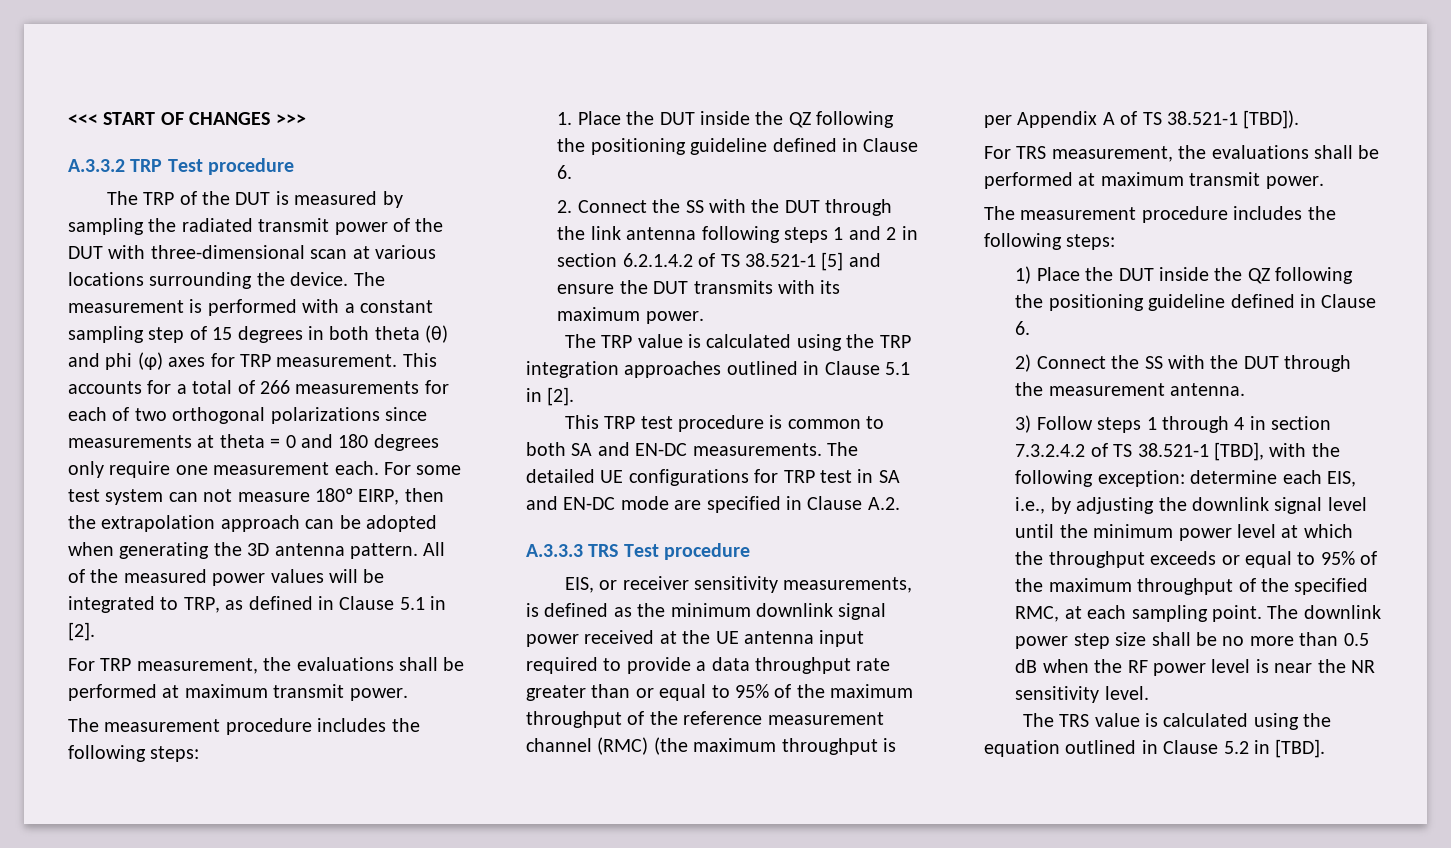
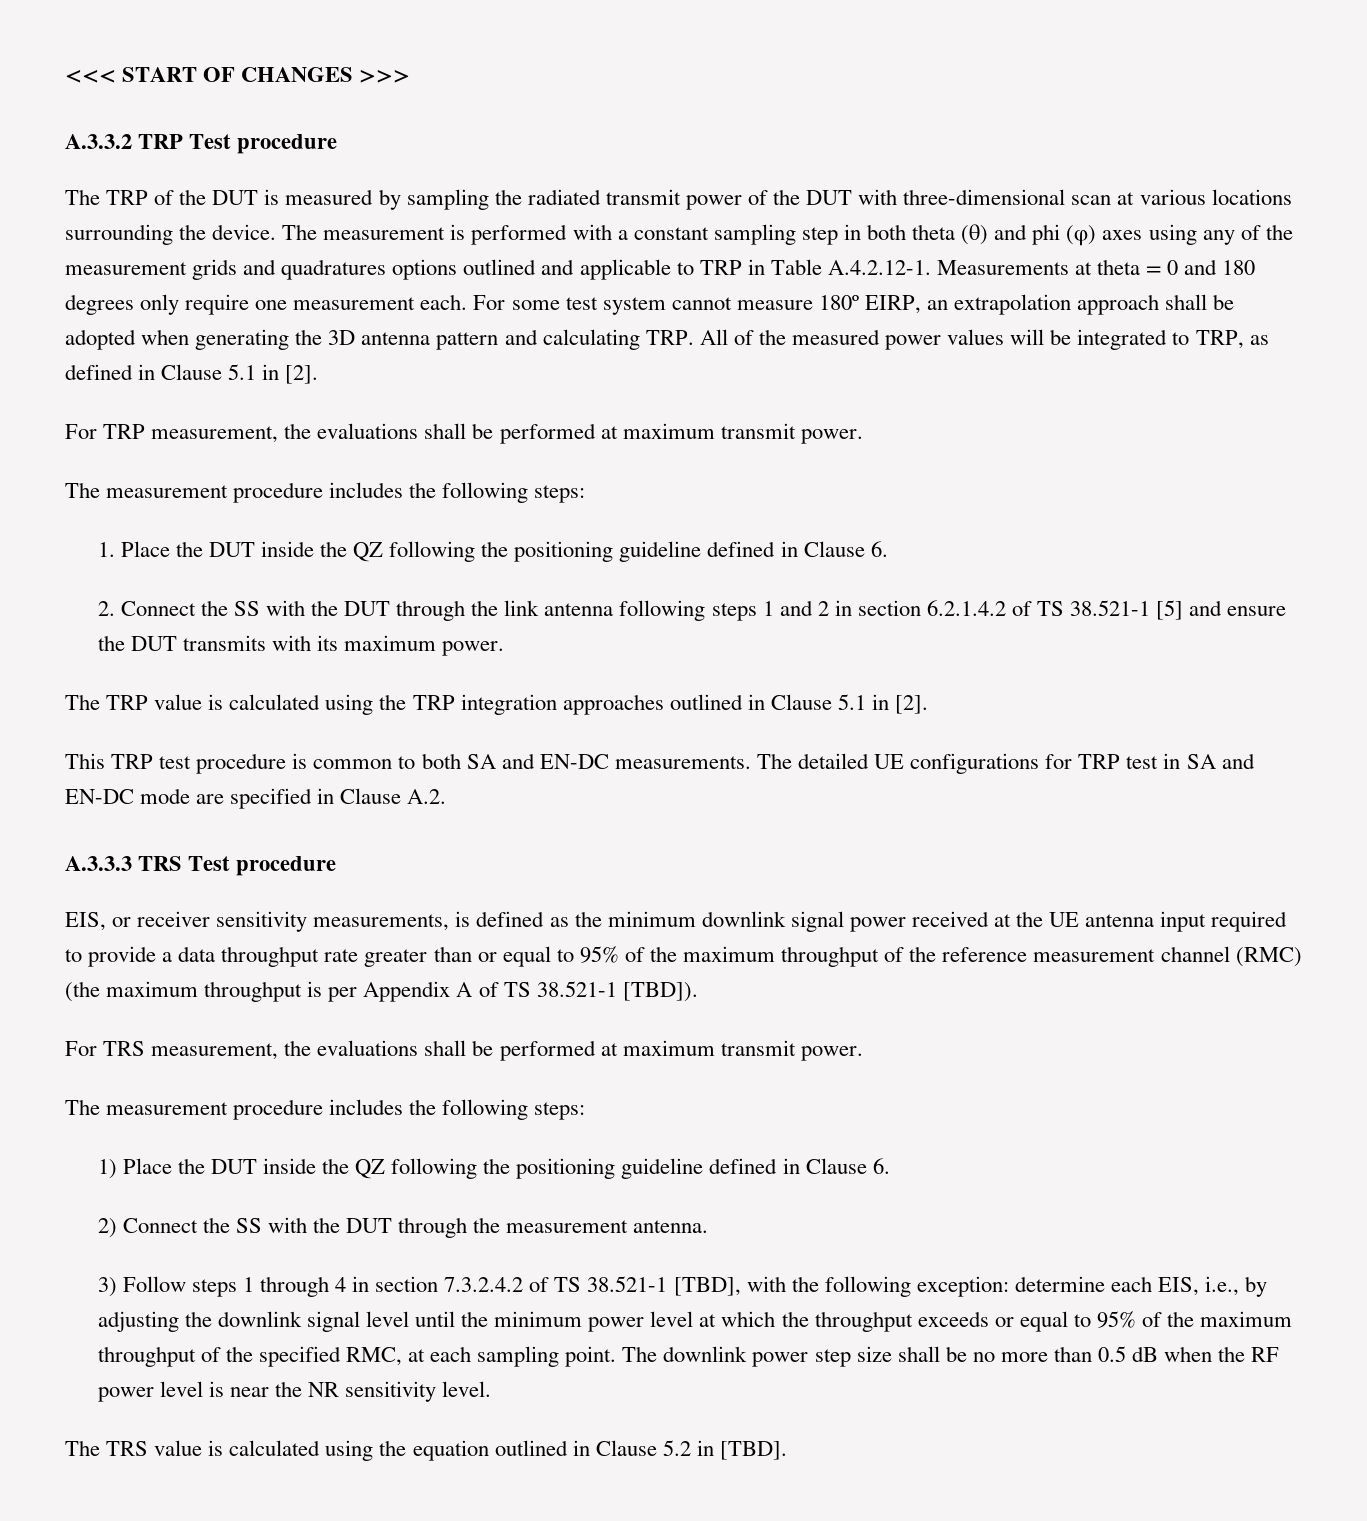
[189,326,303,343] of 15 degrees -> (838, 236) none
[210,353,437,367] [68,380,449,394] [68,407,427,424] [68,435,192,448] for TRP measurement. This accounts for a total of 266 measurements for each of two orthogonal polarizations since measurements -> [1148,224,1293,245] [65,259,1069,280] using any of the measurement grids and quadratures options outlined and applicable to TRP in Table A.4.2.12-1. Measurements
[168,489,233,502] can not -> [671,297,732,310] cannot
[404,488,444,502] [68,515,96,529] then the -> [927,300,949,310] an
[305,519,335,529] can -> [1165,294,1208,310] shall
[350,543,418,559] pattern. -> [436,329,694,350] pattern and calculating TRP.

